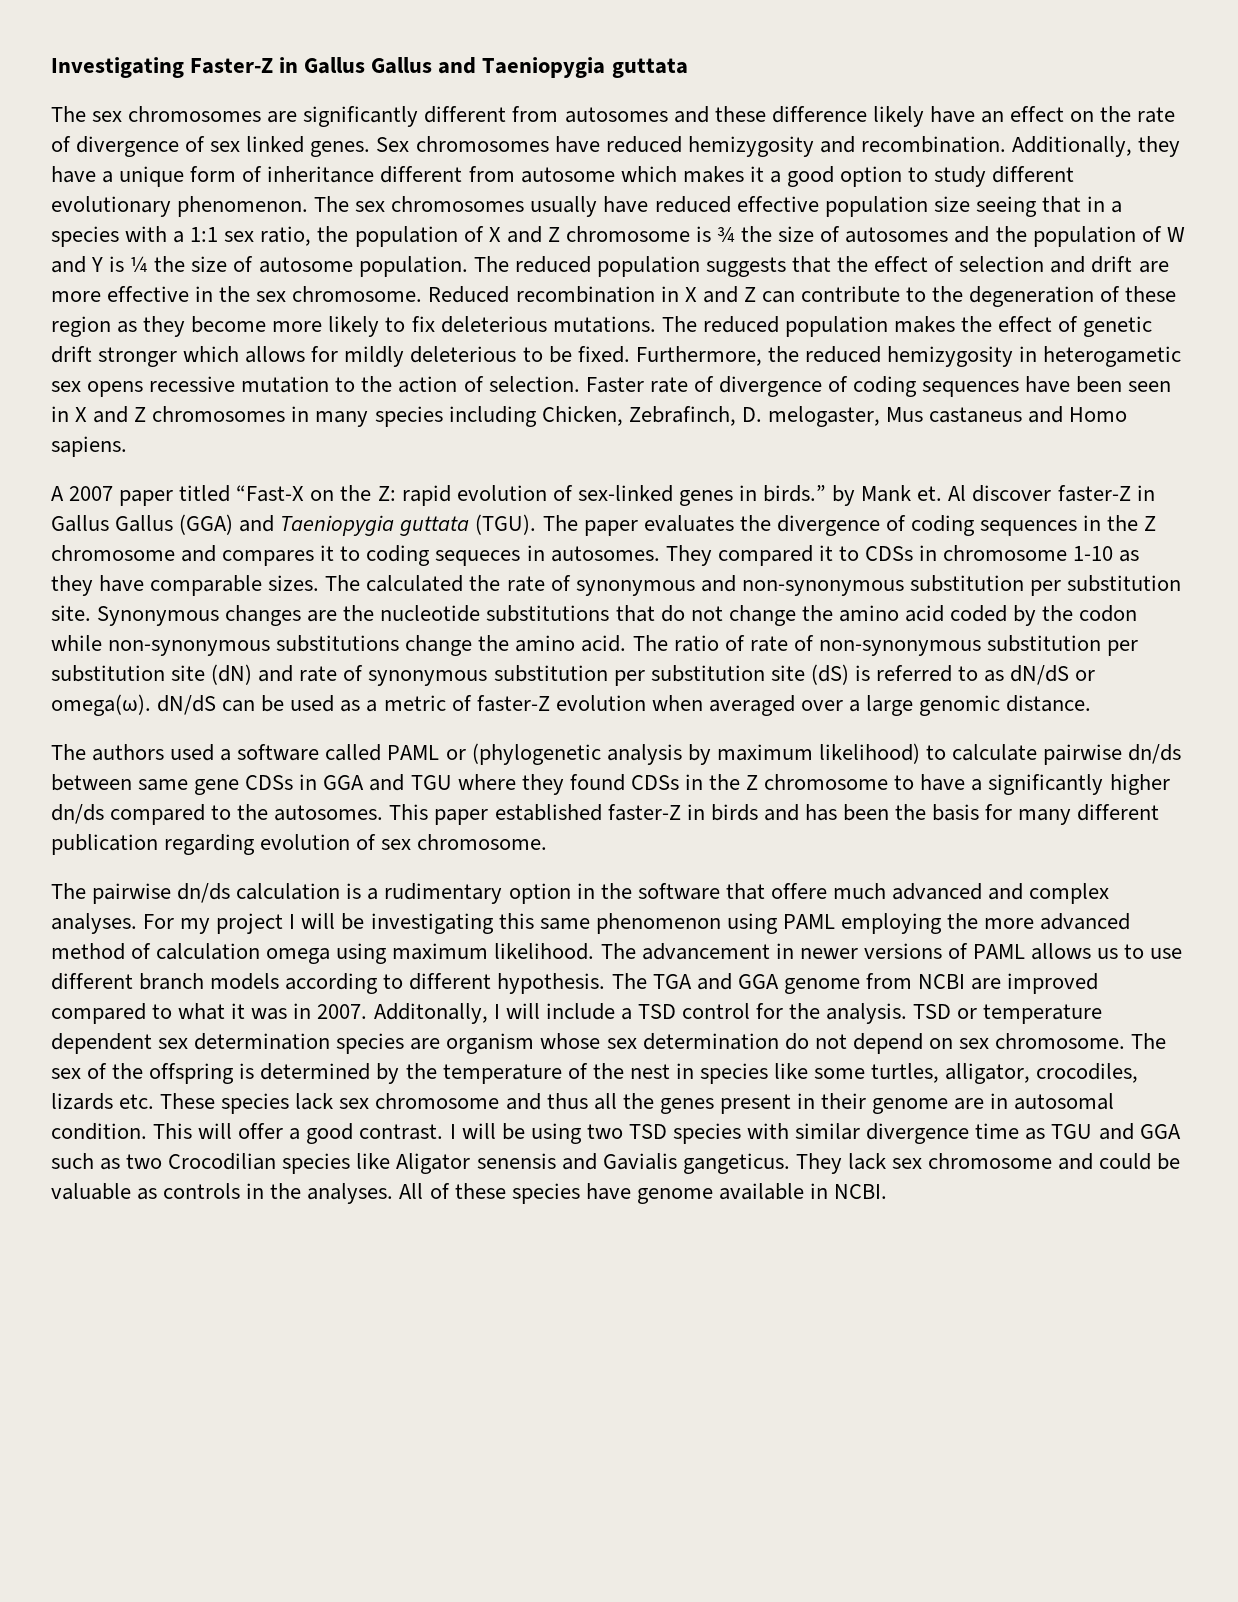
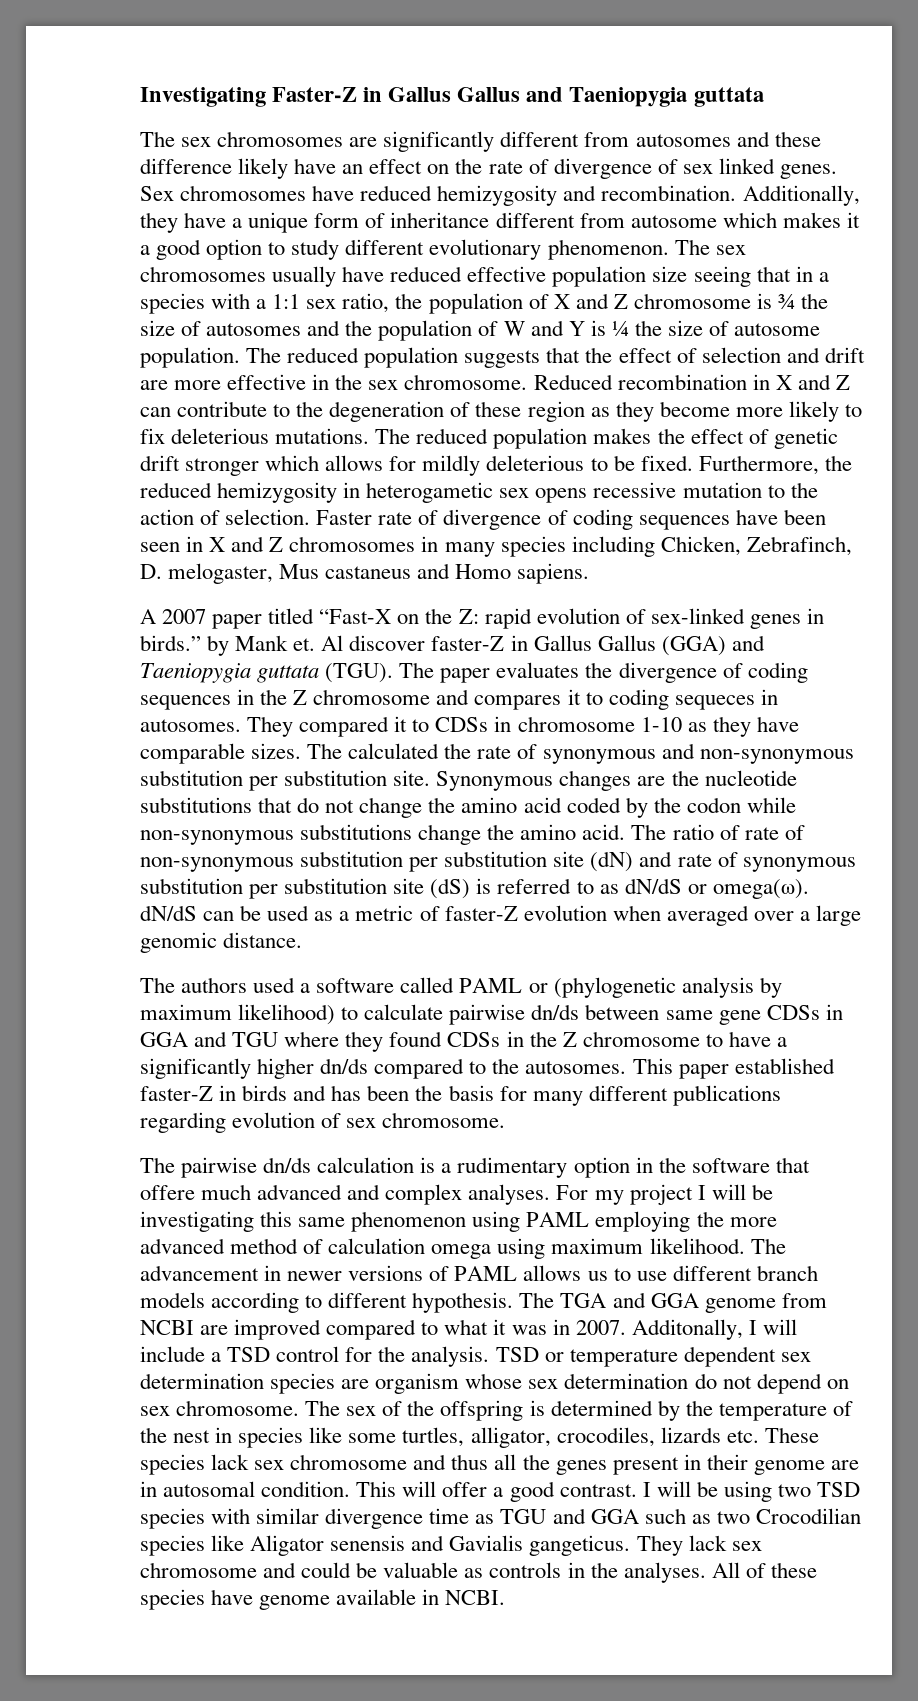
[51,834,158,855] publication -> [672,1085,781,1106] publications

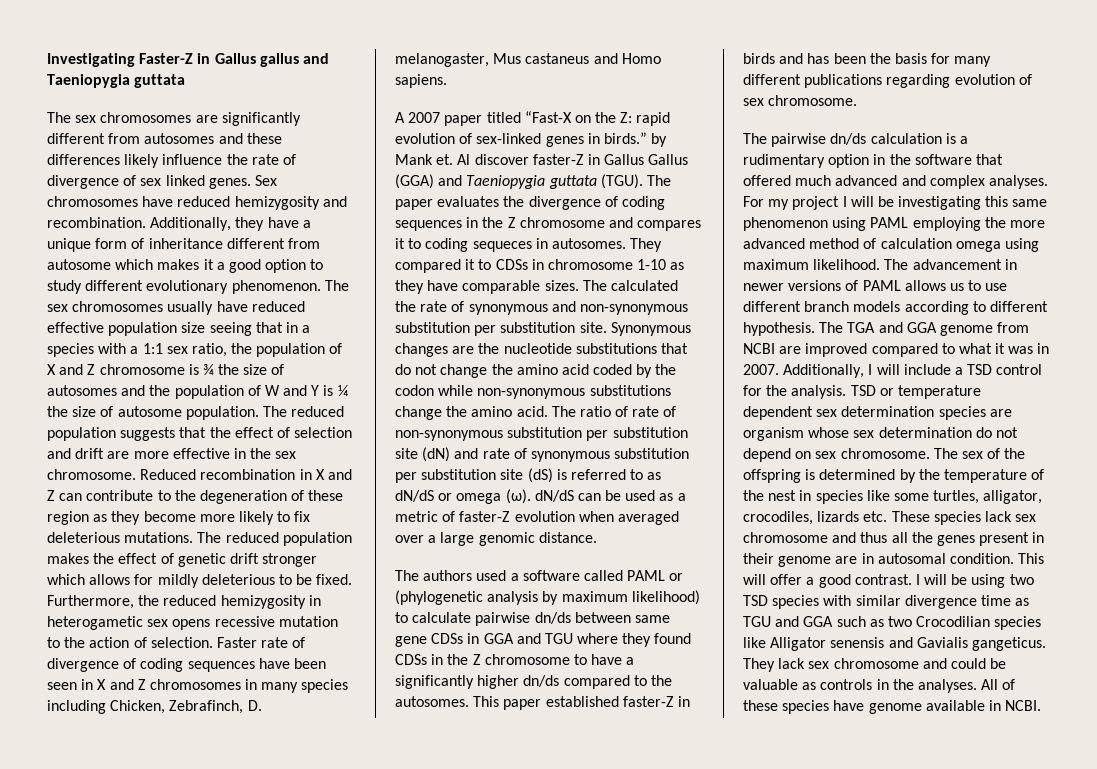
[457,87,521,102] Gallus -> [259,53,299,67] gallus
[140,158,450,179] difference likely have an effect on -> [47,154,223,168] differences likely influence
[168,563,274,584] melogaster, -> [395,53,489,67] melanogaster,
[712,879,809,899] omega(ω). -> [456,489,531,504] omega (ω).
[140,1185,195,1200] offere -> [743,175,791,186] offered
[631,1319,743,1340] Additonally, -> [783,364,865,378] Additionally,
[250,1535,325,1556] Aligator -> [770,637,827,651] Alligator

